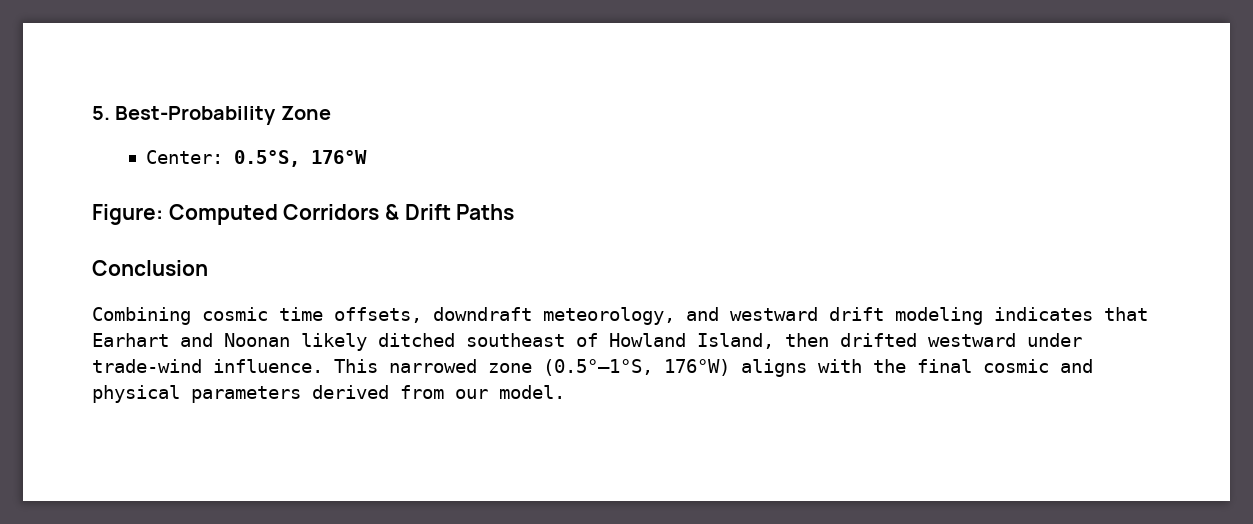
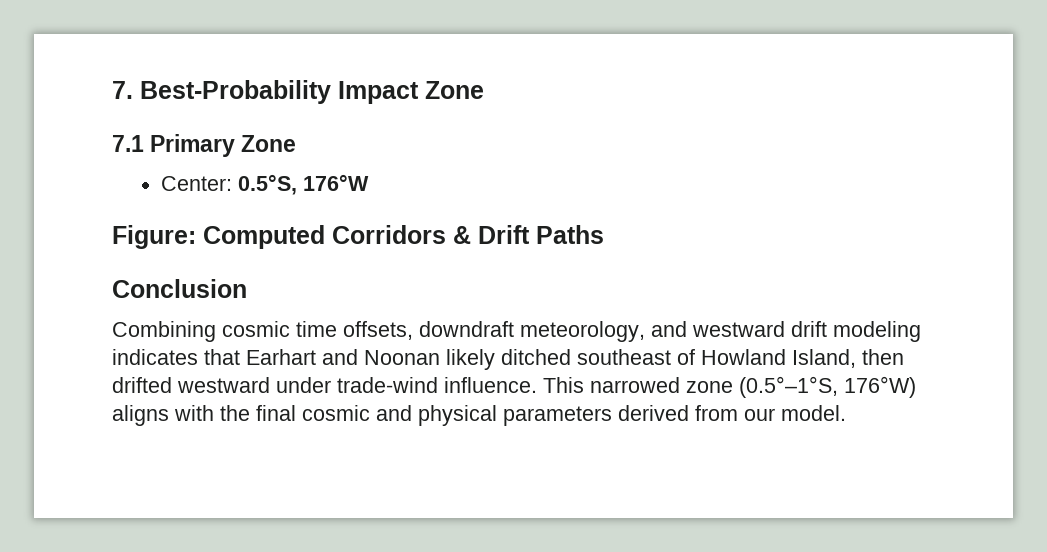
[92,106,277,125] 5. Best-Probability -> [112,80,484,104] [112,134,236,157] 7. Best-Probability Impact Zone // 7.1 Primary

